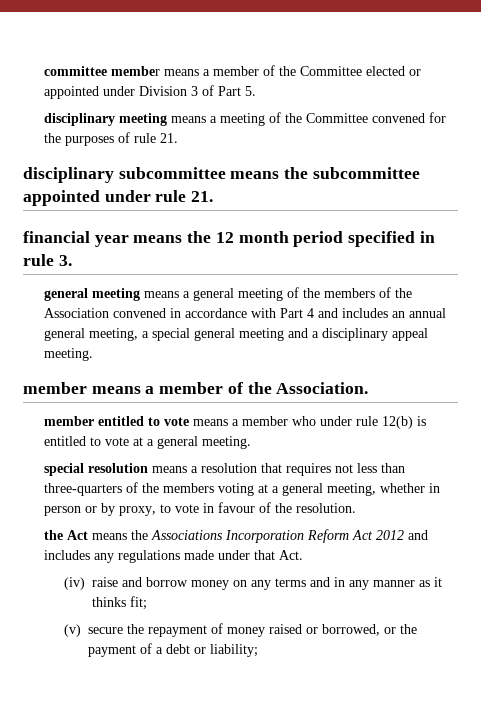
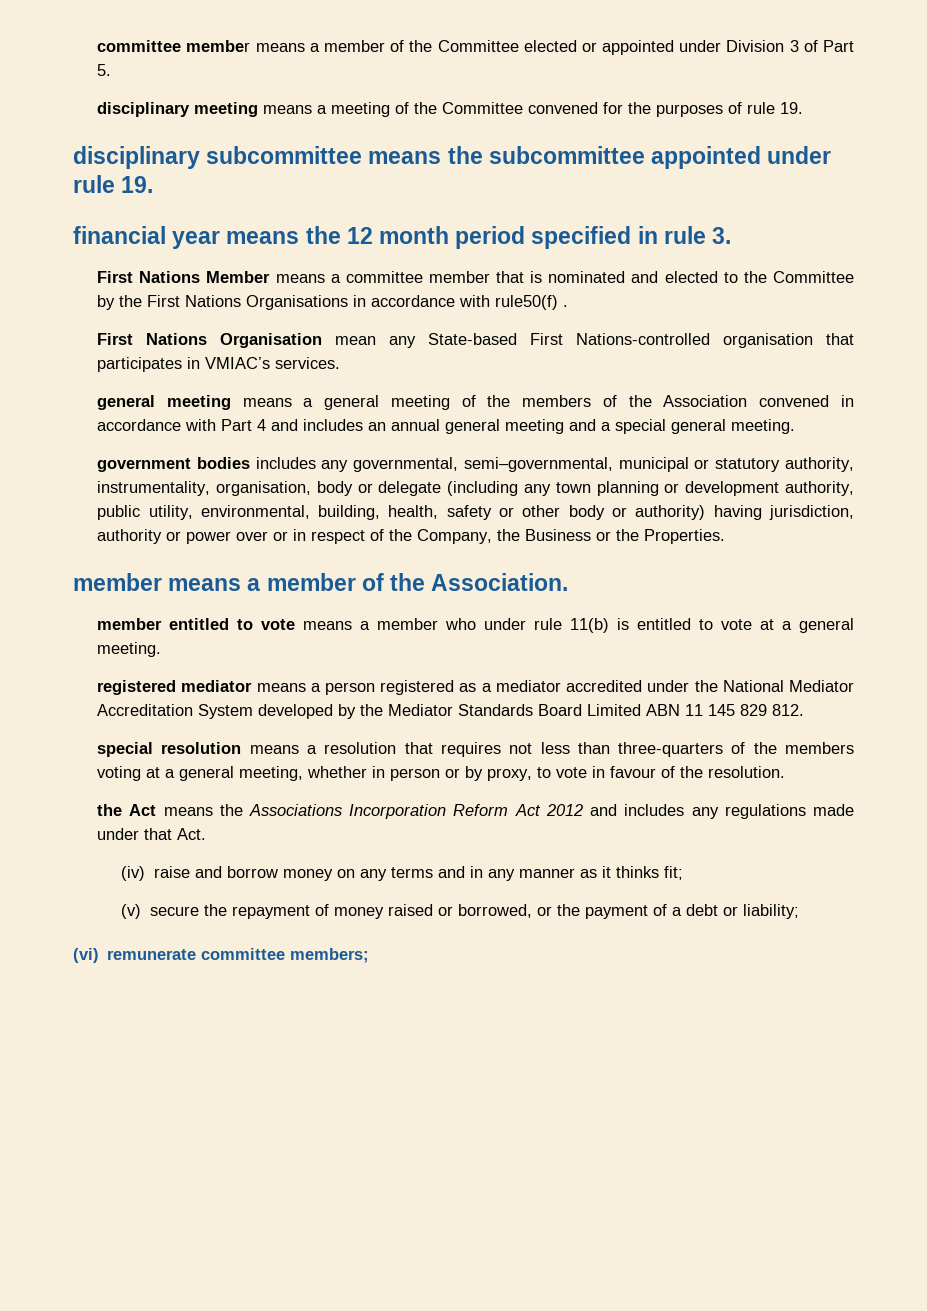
[159,133,178,143] 21. -> [780,102,804,114] 19.
[191,191,214,202] 21. -> [121,176,154,193] 19.
(72, 260) none -> [97,271,855,283] [97,295,569,310] [97,333,854,348] [97,357,341,372] // First Nations Member means a committee member that is nominated and elected to the Committee by the First Nations Organisations in accordance with rule50(f) . // First Nations Organisation mean any State-based First Nations-controlled organisation that participates in VMIAC’s services.
[88,328,138,341] meeting, -> [505,419,597,434] meeting and
[238,328,428,341] [43,348,93,361] meeting and a disciplinary appeal meeting. -> [731,419,796,434] [97,457,855,472] [97,481,854,496] [97,505,854,520] [97,529,726,544] meeting. // government bodies includes any governmental, semi–governmental, municipal or statutory authority, instrumentality, organisation, body or delegate (including any town planning or development authority, public utility, environmental, building, health, safety or other body or authority) having jurisdiction, authority or power over or in respect of the Company, the Business or the Properties.
[381,416,413,429] 12(b) -> [570,618,610,633] 11(b)
(251, 442) none -> [97,680,854,695] [97,704,805,719] // registered mediator means a person registered as a mediator accredited under the National Mediator Accreditation System developed by the Mediator Standards Board Limited ABN 11 145 829 812.
(259, 650) none -> [73,948,370,963] // (vi) remunerate committee members;

